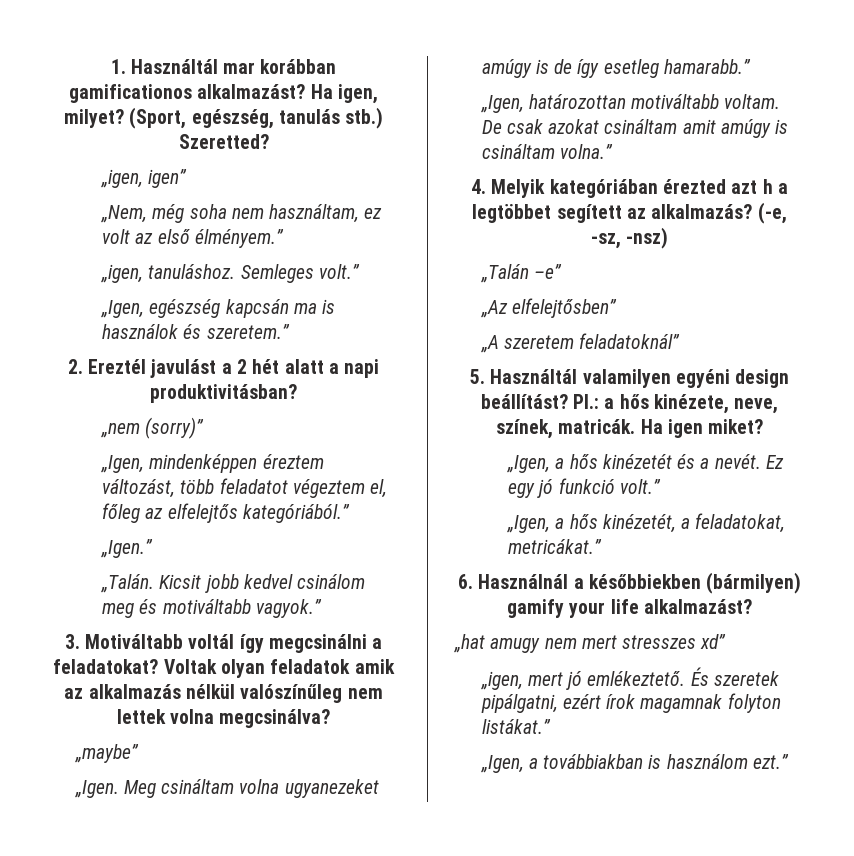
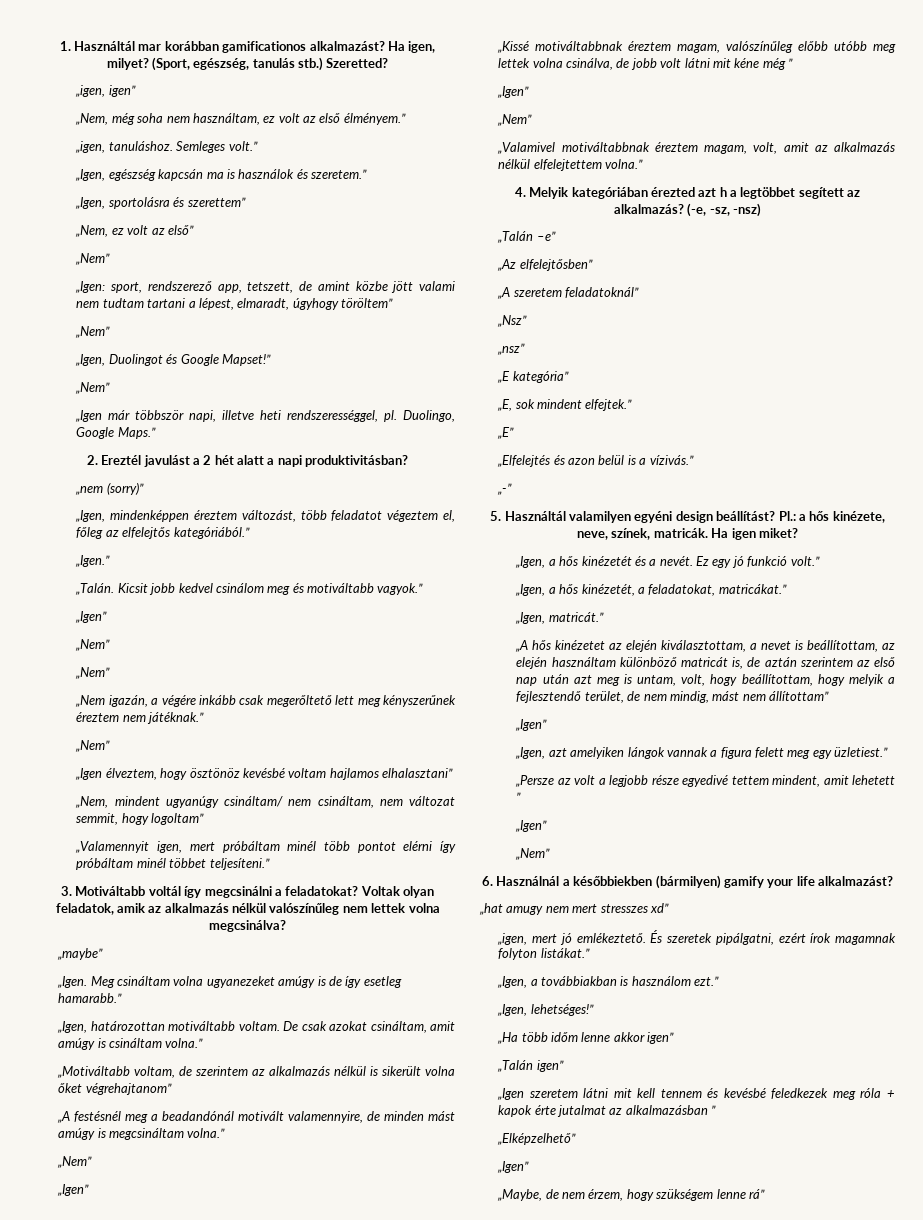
(290, 331) none -> [75,197,246,209] [75,225,194,237] [75,253,111,265] [75,281,455,293] [76,298,394,310] [75,326,111,338] [75,354,271,366] [75,382,111,394] [75,410,455,422] [76,427,156,439] // „Igen, sportolásra és szerettem” // „Nem, ez volt az első” // „Nem” // „Igen: sport, rendszerező app, tetszett, de amint közbe jött valami nem tudtam tartani a lépest, elmaradt, úgyhogy töröltem” // „Nem” // „Igen, Duolingot és Google Mapset!” // „Nem” // „Igen már többször napi, illetve heti rendszerességgel, pl. Duolingo, Google Maps.”
(322, 608) none -> [75,611,108,623] [75,639,111,651] [75,667,111,679] [75,695,456,707] [76,712,205,724] [75,740,111,752] [75,768,454,780] [75,796,455,808] [76,813,205,825] [75,841,456,853] [76,858,270,870] // „Igen” // „Nem” // „Nem” // „Nem igazán, a végére inkább csak megerőltető lett meg kényszerűnek éreztem nem játéknak.” // „Nem” // „Igen élveztem, hogy ösztönöz kevésbé voltam hajlamos elhalasztani” // „Nem, mindent ugyanúgy csináltam/ nem csináltam, nem változat semmit, hogy logoltam” // „Valamennyit igen, mert próbáltam minél több pontot elérni így próbáltam minél többet teljesíteni.”
[270,659,351,674] feladatok -> [55,903,114,915] feladatok,
[604,119,678,134] csináltam -> [370,1021,427,1033] csináltam,
(613, 151) none -> [57,1066,455,1078] [58,1083,172,1095] [57,1111,455,1123] [58,1128,226,1140] [57,1156,93,1168] [57,1184,90,1196] [497,41,896,53] [498,58,793,70] [497,86,530,98] [497,114,533,126] [497,142,895,154] [498,159,643,171] // „Motiváltabb voltam, de szerintem az alkalmazás nélkül is sikerült volna őket végrehajtanom” // „A festésnél meg a beadandónál motivált valamennyire, de minden mást amúgy is megcsináltam volna.” // „Nem” // „Igen” // „Kissé motiváltabbnak éreztem magam, valószínűleg előbb utóbb meg lettek volna csinálva, de jobb volt látni mit kéne még ” // „Igen” // „Nem” // „Valamivel motiváltabbnak éreztem magam, volt, amit az alkalmazás nélkül elfelejtettem volna.”
(681, 341) none -> [497,315,528,327] [497,343,526,355] [497,371,569,383] [497,399,633,411] [497,427,515,439] [497,455,694,467] [497,483,513,495] // „Nsz” // „nsz” // „E kategória” // „E, sok mindent elfejtek.” // „E” // „Elfelejtés és azon belül is a vízivás.” // „-”
[508,539,603,554] metricákat.” -> [718,584,787,594] [515,612,604,624] [515,640,895,652] [516,657,895,669] [516,674,895,686] [516,691,830,703] [515,719,548,731] [515,747,889,759] [515,775,895,787] [516,792,522,802] [515,820,548,832] [515,848,551,860] matricákat.” // „Igen, matricát.” // „A hős kinézetet az elején kiválasztottam, a nevet is beállítottam, az elején használtam különböző matricát is, de aztán szerintem az első nap után azt meg is untam, volt, hogy beállítottam, hogy melyik a fejlesztendő terület, de nem mindig, mást nem állítottam” // „Igen” // „Igen, azt amelyiken lángok vannak a figura felett meg egy üzletiest.” // „Persze az volt a legjobb része egyedivé tettem mindent, amit lehetett ” // „Igen” // „Nem”
(789, 761) none -> [497,1004,594,1016] [497,1032,675,1044] [497,1060,564,1072] [497,1088,895,1100] [498,1105,717,1117] [497,1133,577,1145] [497,1161,530,1173] [497,1189,765,1201] // „Igen, lehetséges!” // „Ha több időm lenne akkor igen” // „Talán igen” // „Igen szeretem látni mit kell tennem és kevésbé feledkezek meg róla + kapok érte jutalmat az alkalmazásban ” // „Elképzelhető” // „Igen” // „Maybe, de nem érzem, hogy szükségem lenne rá”

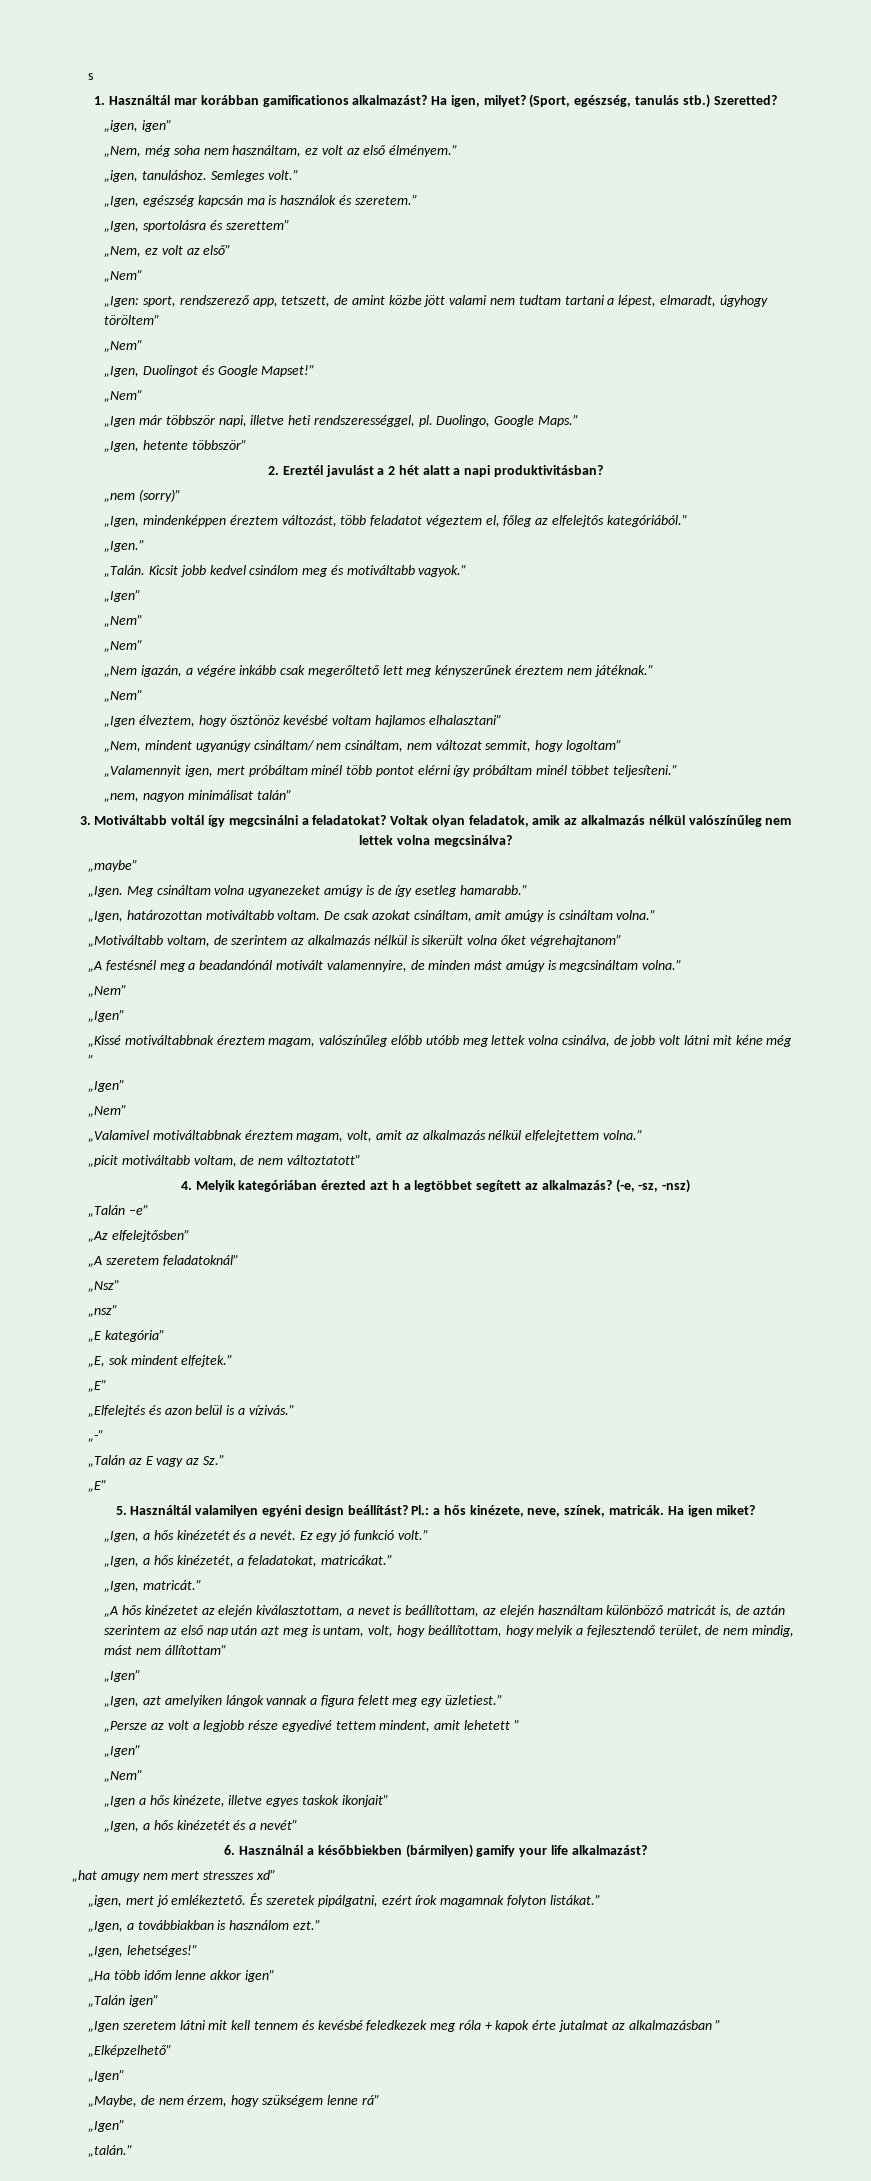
(59, 46) none -> [88,73,94,80] s //
(156, 433) none -> [104,439,247,452] // „Igen, hetente többször”
(270, 864) none -> [104,789,292,802] // „nem, nagyon minimálisat talán”
(643, 164) none -> [88,1154,361,1167] // „picit motiváltabb voltam, de nem változtatott”
(513, 489) none -> [88,1454,225,1467] [88,1479,108,1492] // „Talán az E vagy az Sz.” // „E”
(551, 854) none -> [104,1794,389,1807] [104,1819,298,1832] // „Igen a hős kinézete, illetve egyes taskok ikonjait” // „Igen, a hős kinézetét és a nevét”
(765, 1194) none -> [88,2119,126,2132] [88,2144,134,2157] // „Igen” // „talán.”

